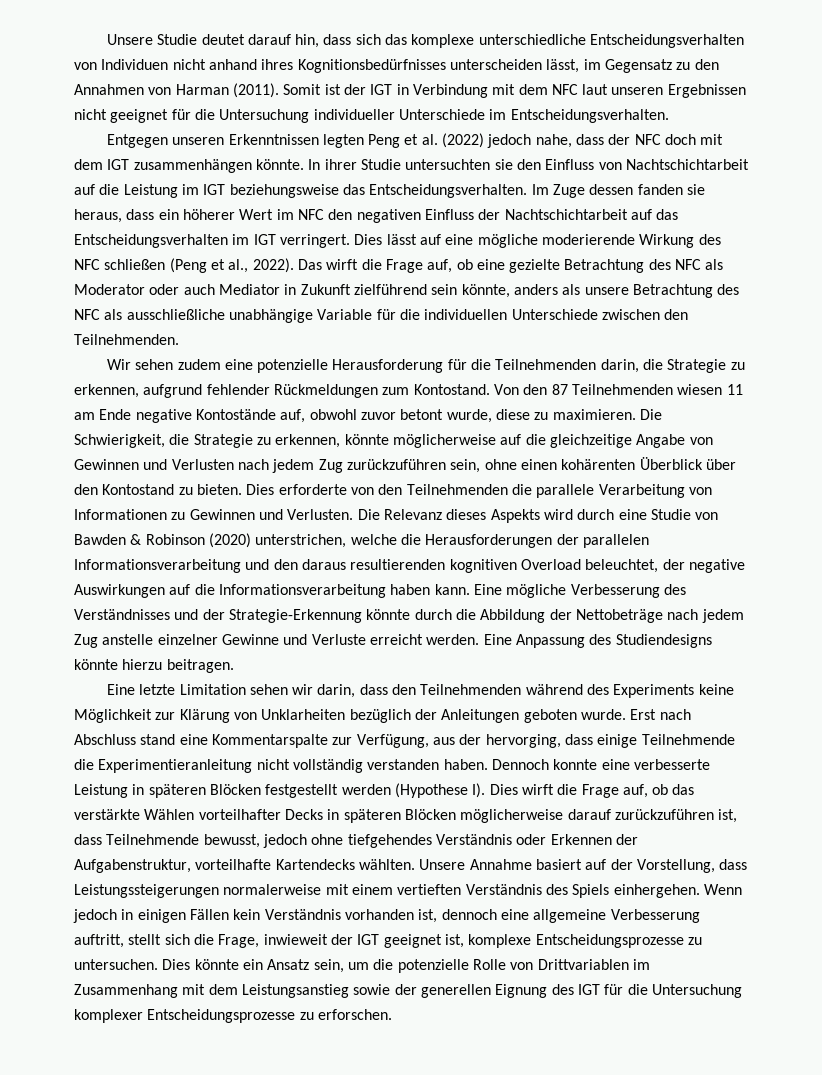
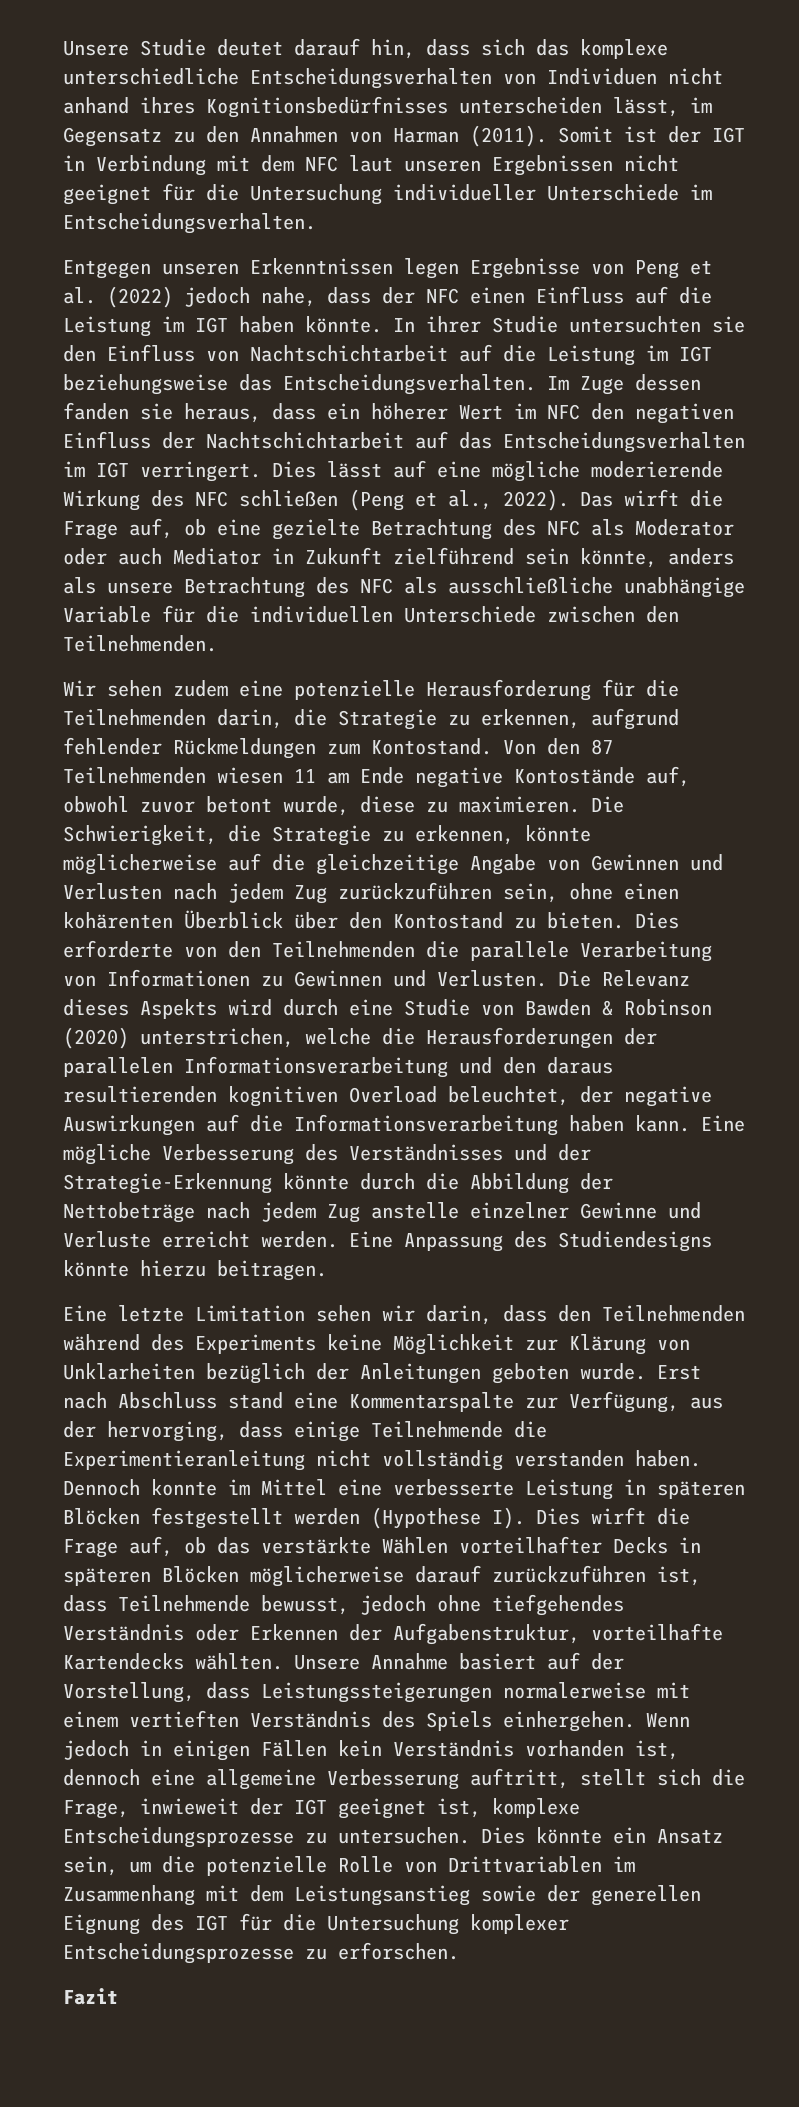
[322,134,364,148] legten -> [404,258,624,279] legen Ergebnisse von
[665,134,724,145] [74,159,252,173] doch mit dem IGT zusammenhängen -> [470,286,712,304] [63,316,294,337] einen Einfluss auf die Leistung im IGT haben
(598, 764) none -> [228,1479,327,1496] im Mittel
(392, 1014) none -> [63,1988,118,2005] // Fazit

